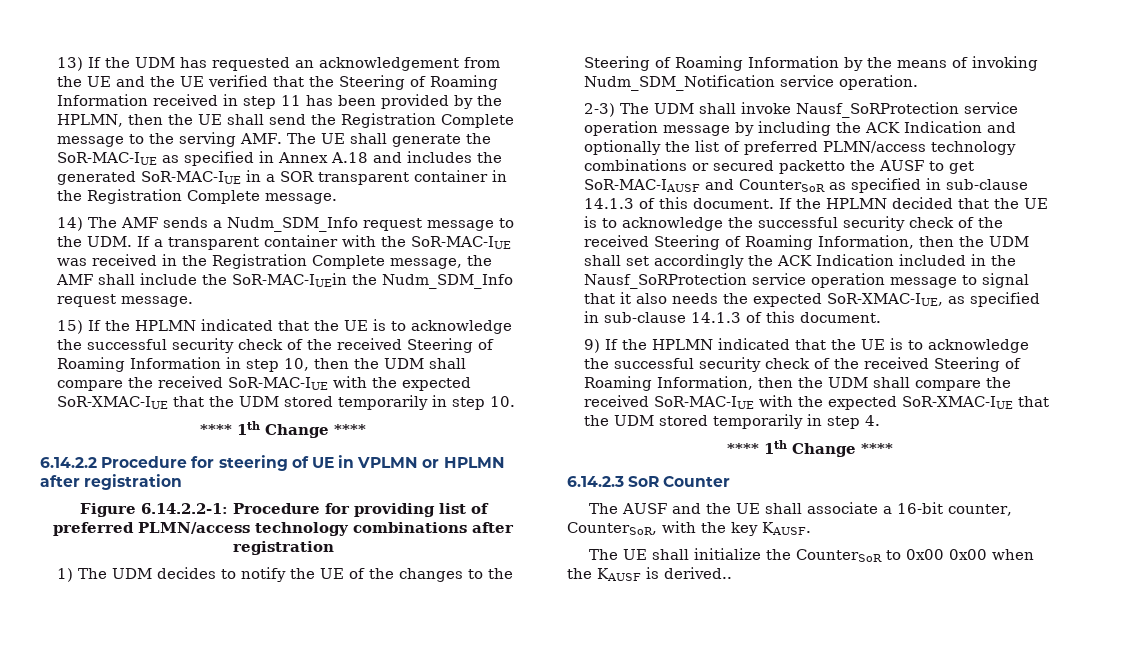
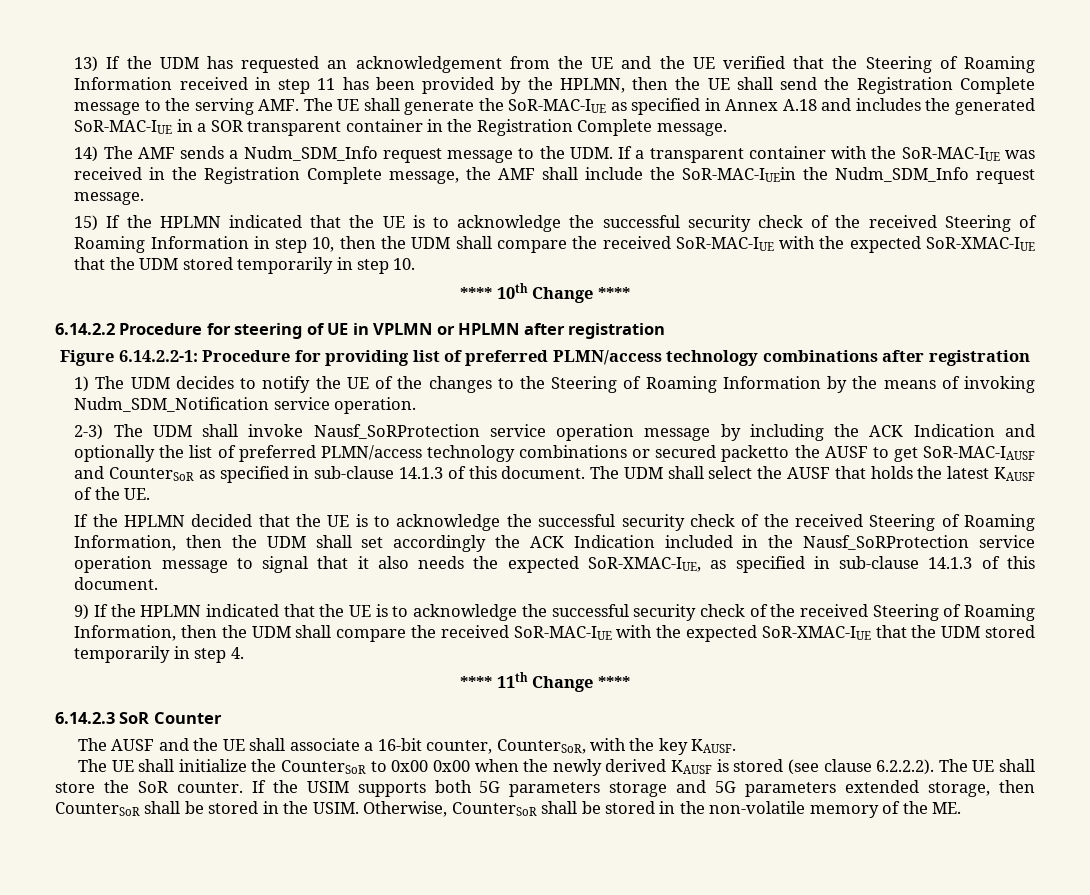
[237,421,260,435] 1th -> [496,283,528,299] 10th
(775, 203) none -> [590,466,1036,481] [74,487,151,500] The UDM shall select the AUSF that holds the latest KAUSF of the UE. //
[764,440,787,454] 1th -> [496,672,528,688] 11th
[597,567,732,581] KAUSF is derived.. -> [552,759,1035,776] [55,780,1036,797] [55,801,962,818] newly derived KAUSF is stored (see clause 6.2.2.2). The UE shall store the SoR counter. If the USIM supports both 5G parameters storage and 5G parameters extended storage, then CounterSoR shall be stored in the USIM. Otherwise, CounterSoR shall be stored in the non-volatile memory of the ME.

